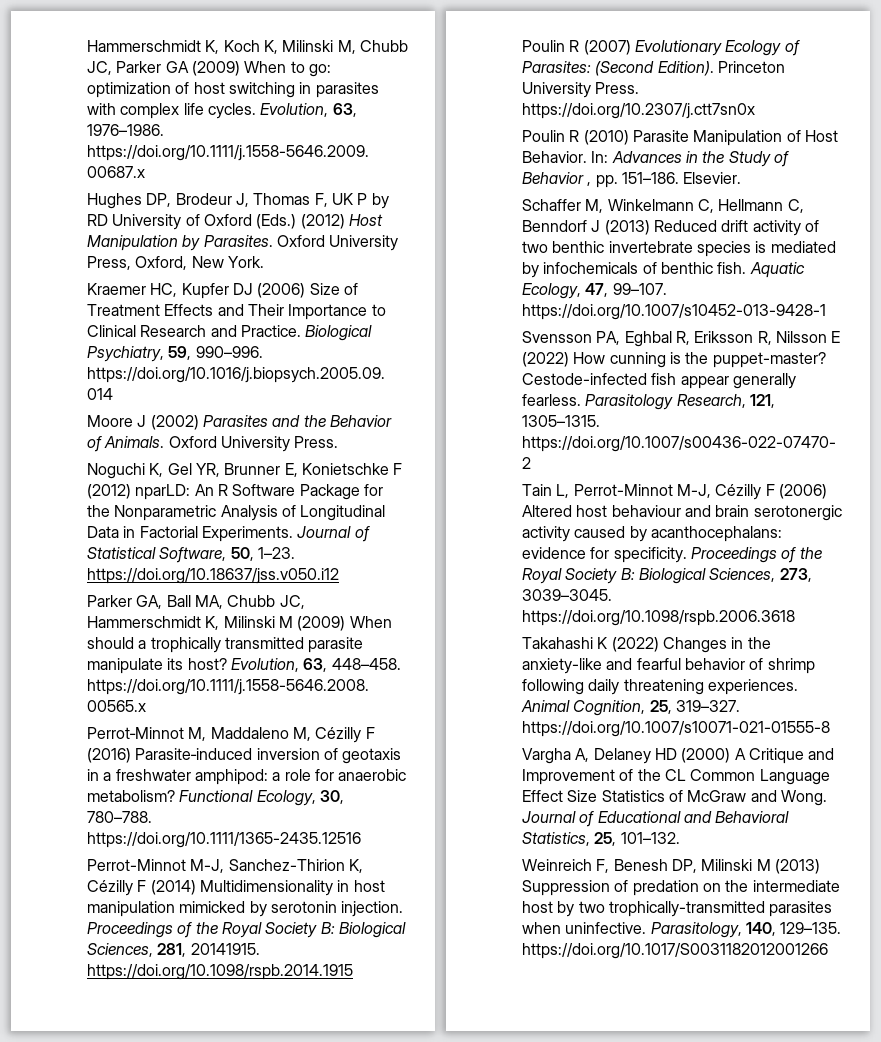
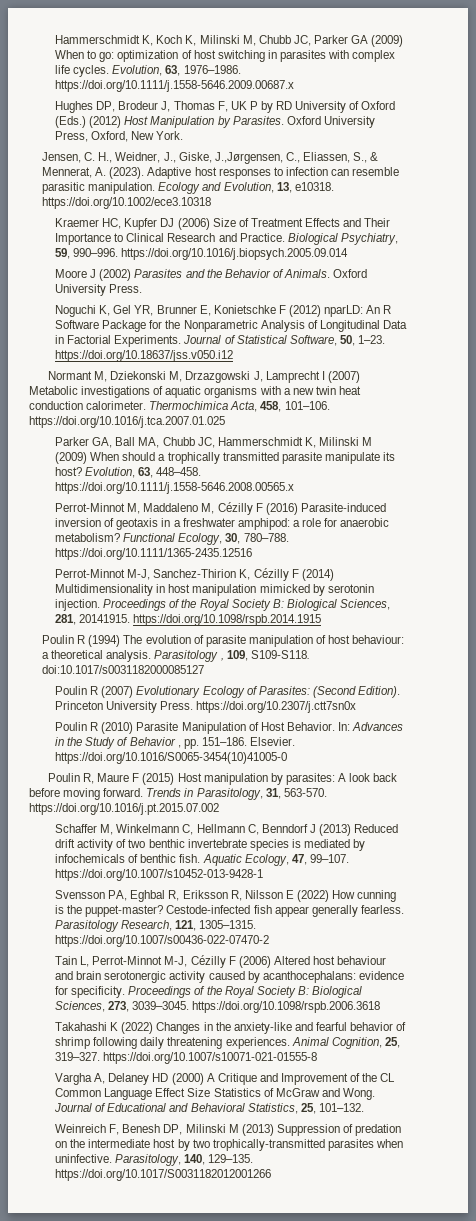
(265, 262) none -> [42,152,379,164] [42,167,400,179] [42,182,334,194] [42,197,212,209] // Jensen, C. H., Weidner, J., Giske, J.,Jørgensen, C., Eliassen, S., & Mennerat, A. (2023). Adaptive host responses to infection can resemble parasitic manipulation. Ecology and Evolution, 13, e10318. https://doi.org/10.1002/ece3.10318
(340, 576) none -> [48,371,360,383] [29,386,361,398] [29,401,330,412] [29,416,225,428] // Normant M, Dziekonski M, Drzazgowski J, Lamprecht I (2007) Metabolic investigations of aquatic organisms with a new twin heat conduction calorimeter. Thermochimica Acta, 458, 101–106. https://doi.org/10.1016/j.tca.2007.01.025
(354, 972) none -> [42,635,405,647] [42,650,310,662] [42,665,205,674] // Poulin R (1994) The evolution of parasite manipulation of host behaviour: a theoretical analysis. Parasitology , 109, S109-S118. doi:10.1017/s0031182000085127
(742, 178) none -> [55,752,288,764] [48,773,398,785] [29,788,327,800] [29,803,219,815] https://doi.org/10.1016/S0065-3454(10)41005-0 // Poulin R, Maure F (2015) Host manipulation by parasites: A look back before moving forward. Trends in Parasitology, 31, 563-570. https://doi.org/10.1016/j.pt.2015.07.002

